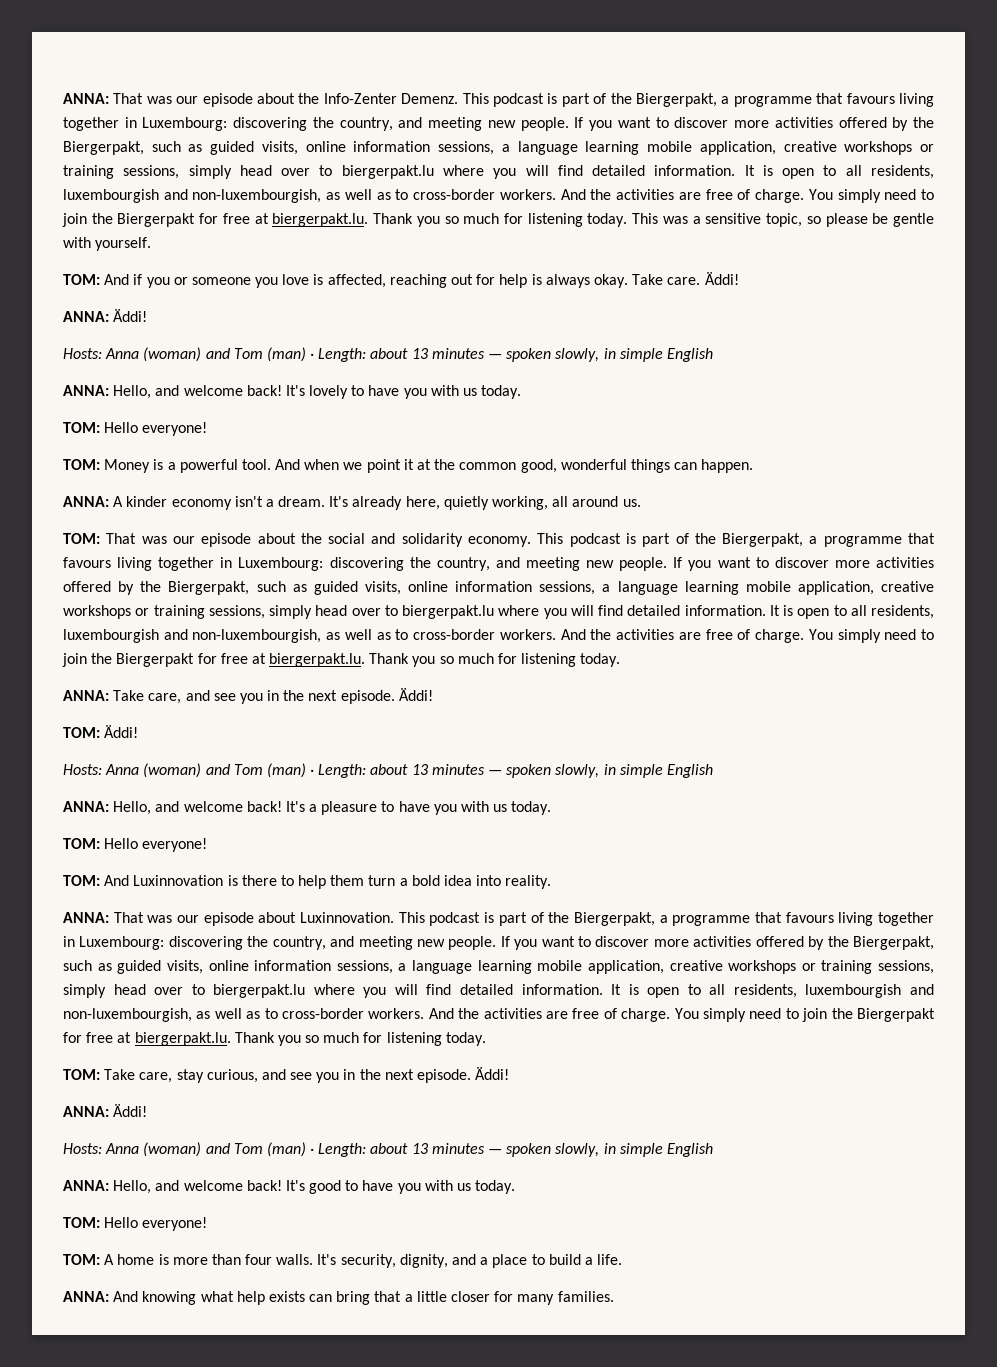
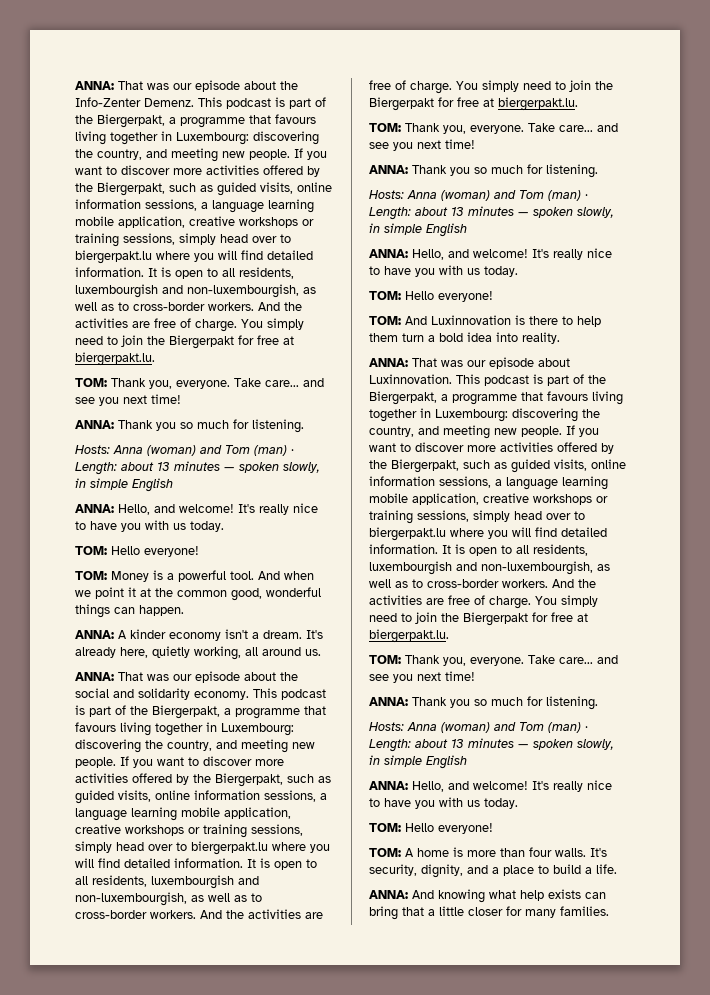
[373,213,935,227] [63,237,152,251] [63,272,739,288] [63,309,148,322] Thank you so much for listening today. This was a sensitive topic, so please be gentle with yourself. // TOM: And if you or someone you love is affected, reaching out for help is always okay. Take care. Äddi! // ANNA: Äddi! -> [75,378,324,389] [75,394,181,406] [75,419,304,433] // TOM: Thank you, everyone. Take care... and see you next time! // ANNA: Thank you so much for listening.
[183,385,349,399] welcome back! It's lovely -> [179,503,318,515] welcome! It's really nice
[63,533,100,544] TOM: -> [75,672,114,681] ANNA:
[369,653,621,667] [63,688,433,704] [63,725,139,738] Thank you so much for listening today. // ANNA: Take care, and see you in the next episode. Äddi! // TOM: Äddi! -> [369,123,618,134] [369,139,475,151] [369,164,598,178] // TOM: Thank you, everyone. Take care... and see you next time! // ANNA: Thank you so much for listening.
[183,801,378,815] welcome back! It's a pleasure -> [473,248,612,260] welcome! It's really nice
[234,1032,486,1046] [63,1067,510,1083] [63,1104,148,1117] Thank you so much for listening today. // TOM: Take care, stay curious, and see you in the next episode. Äddi! // ANNA: Äddi! -> [369,655,618,666] [369,671,475,683] [369,696,598,710] // TOM: Thank you, everyone. Take care... and see you next time! // ANNA: Thank you so much for listening.
[183,1180,342,1194] welcome back! It's good -> [473,780,612,792] welcome! It's really nice

